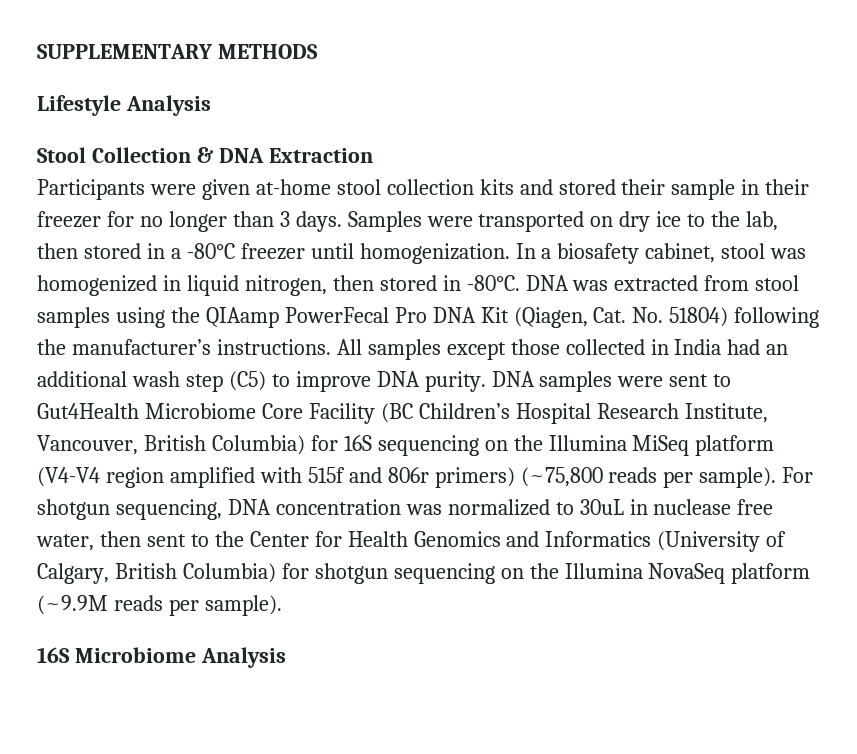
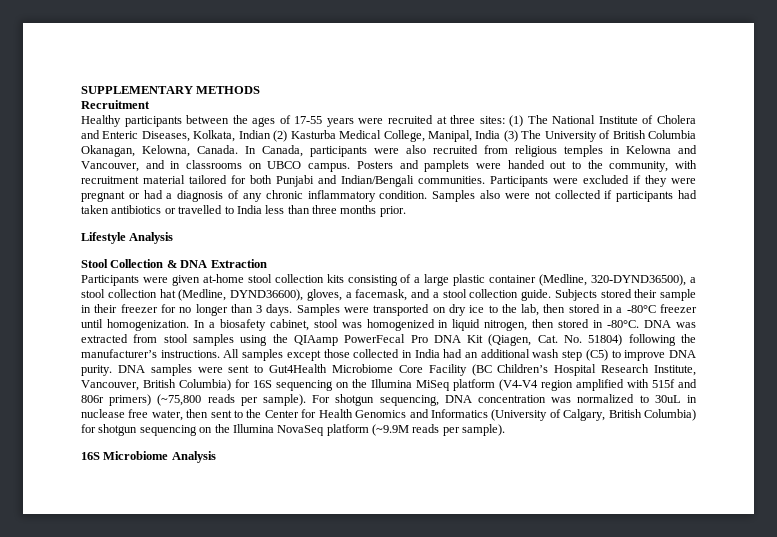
(318, 51) none -> [81,100,150,109] [81,115,696,127] [81,130,696,142] [81,145,697,157] [81,160,697,172] [81,175,696,187] [81,190,698,202] [81,205,406,217] // Recruitment // Healthy participants between the ages of 17-55 years were recruited at three sites: (1) The National Institute of Cholera and Enteric Diseases, Kolkata, Indian (2) Kasturba Medical College, Manipal, India (3) The University of British Columbia Okanagan, Kelowna, Canada. In Canada, participants were also recruited from religious temples in Kelowna and Vancouver, and in classrooms on UBCO campus. Posters and pamplets were handed out to the community, with recruitment material tailored for both Punjabi and Indian/Bengali communities. Participants were excluded if they were pregnant or had a diagnosis of any chronic inflammatory condition. Samples also were not collected if participants had taken antibiotics or travelled to India less than three months prior.
[519,179,553,195] and -> [347,274,696,286] [81,289,597,301] consisting of a large plastic container (Medline, 320-DYND36500), a stool collection hat (Medline, DYND36600), gloves, a facemask, and a stool collection guide. Subjects

